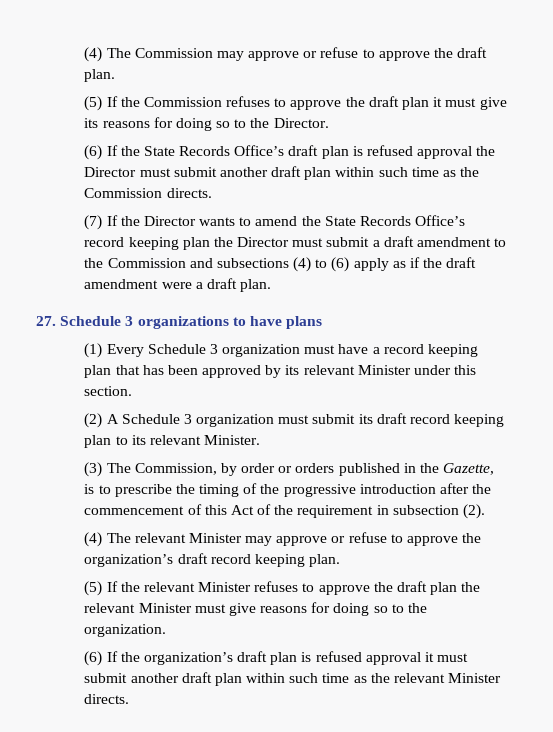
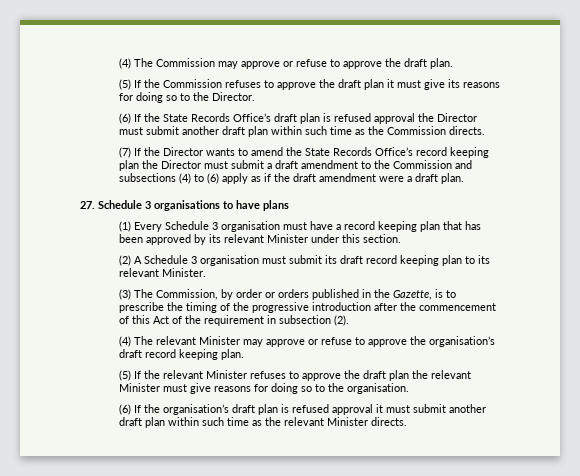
[137,316,229,329] organizations -> [154,200,220,211] organisations
[222,344,301,357] organization -> [220,221,280,232] organisation
[196,414,275,427] organization -> [199,255,259,266] organisation
[84,554,174,567] organization’s -> [428,336,495,347] organisation’s
[84,624,167,637] [84,651,233,666] organization. // (6) If the organization’s -> [346,383,409,394] [118,404,229,415] organisation. // (6) If the organisation’s

